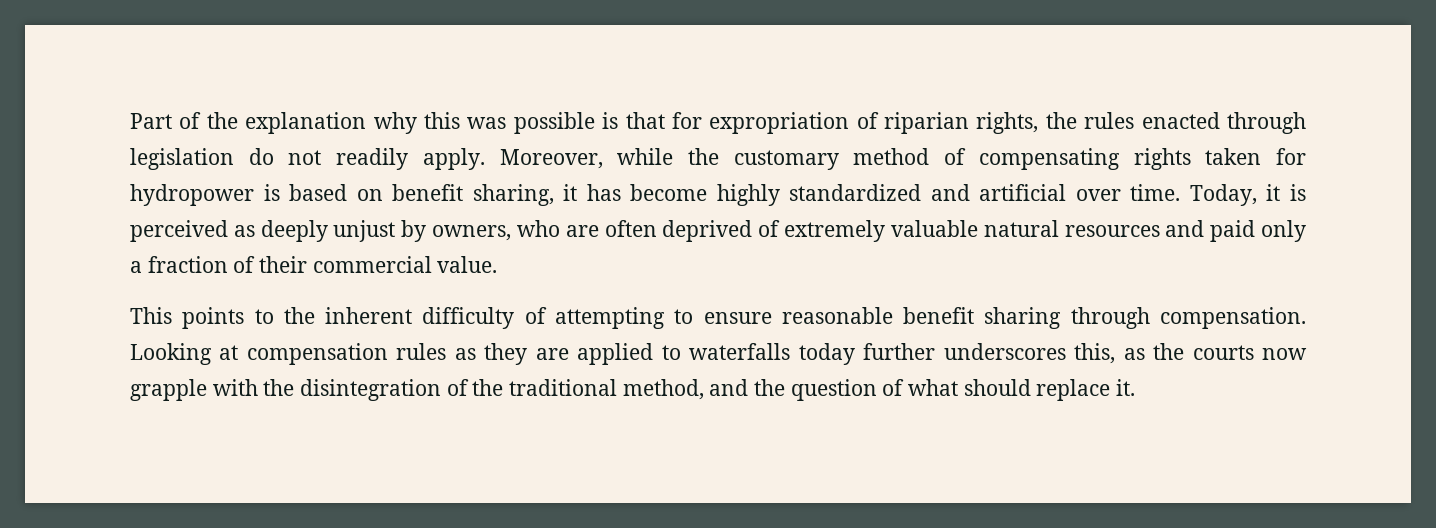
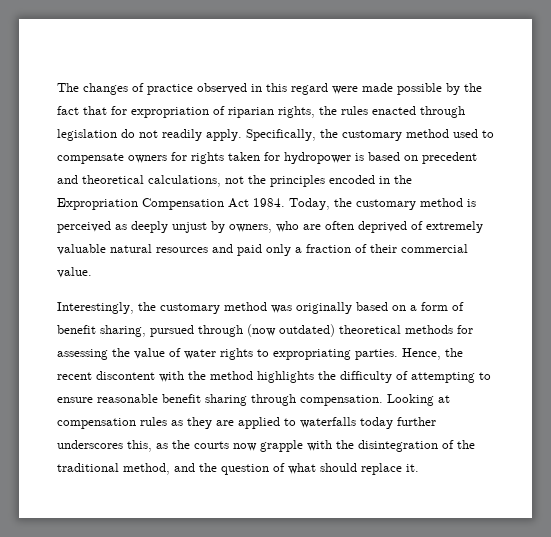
[130,112,619,134] Part of the explanation why this was possible is -> [57,83,482,95] [57,106,79,115] The changes of practice observed in this regard were made possible by the fact
[499,148,1120,170] Moreover, while the customary method of compensating -> [246,129,494,141] [57,152,187,164] Specifically, the customary method used to compensate owners for
[392,184,1281,206] benefit sharing, it has become highly standardized and artificial over time. Today, it -> [422,152,477,164] [57,175,412,187] [57,198,463,210] precedent and theoretical calculations, not the principles encoded in the Expropriation Compensation Act 1984. Today, the customary method
[130,307,413,329] This points to the inherent -> [57,302,464,314] [57,324,473,337] [57,348,463,360] [57,371,336,383] Interestingly, the customary method was originally based on a form of benefit sharing, pursued through (now outdated) theoretical methods for assessing the value of water rights to expropriating parties. Hence, the recent discontent with the method highlights the

